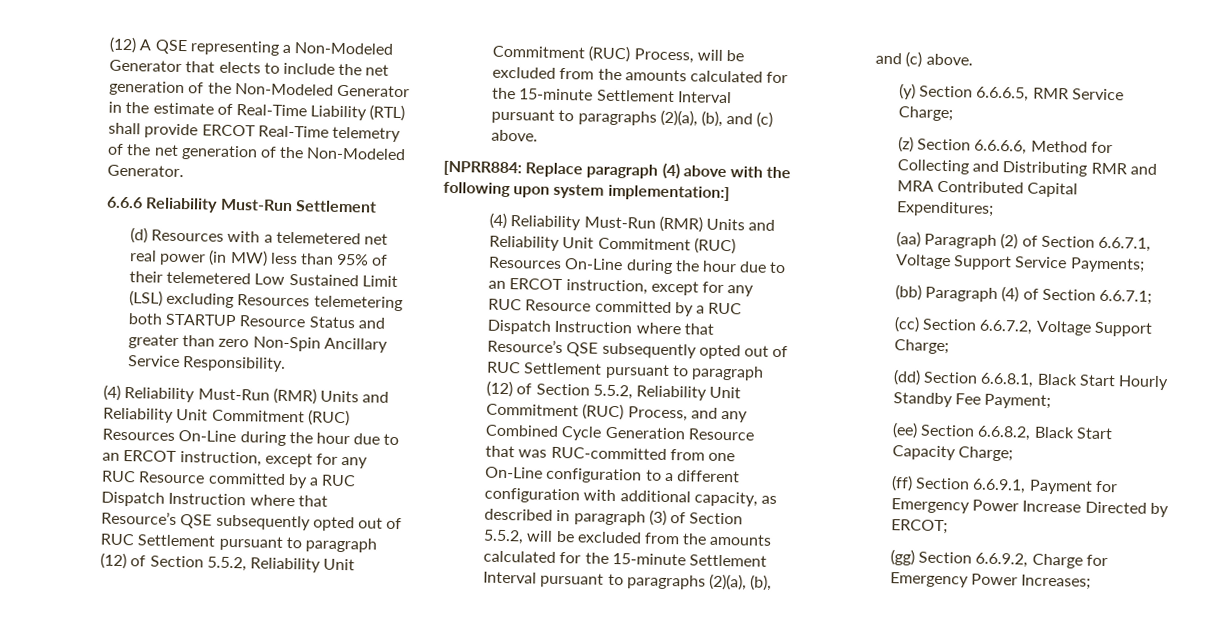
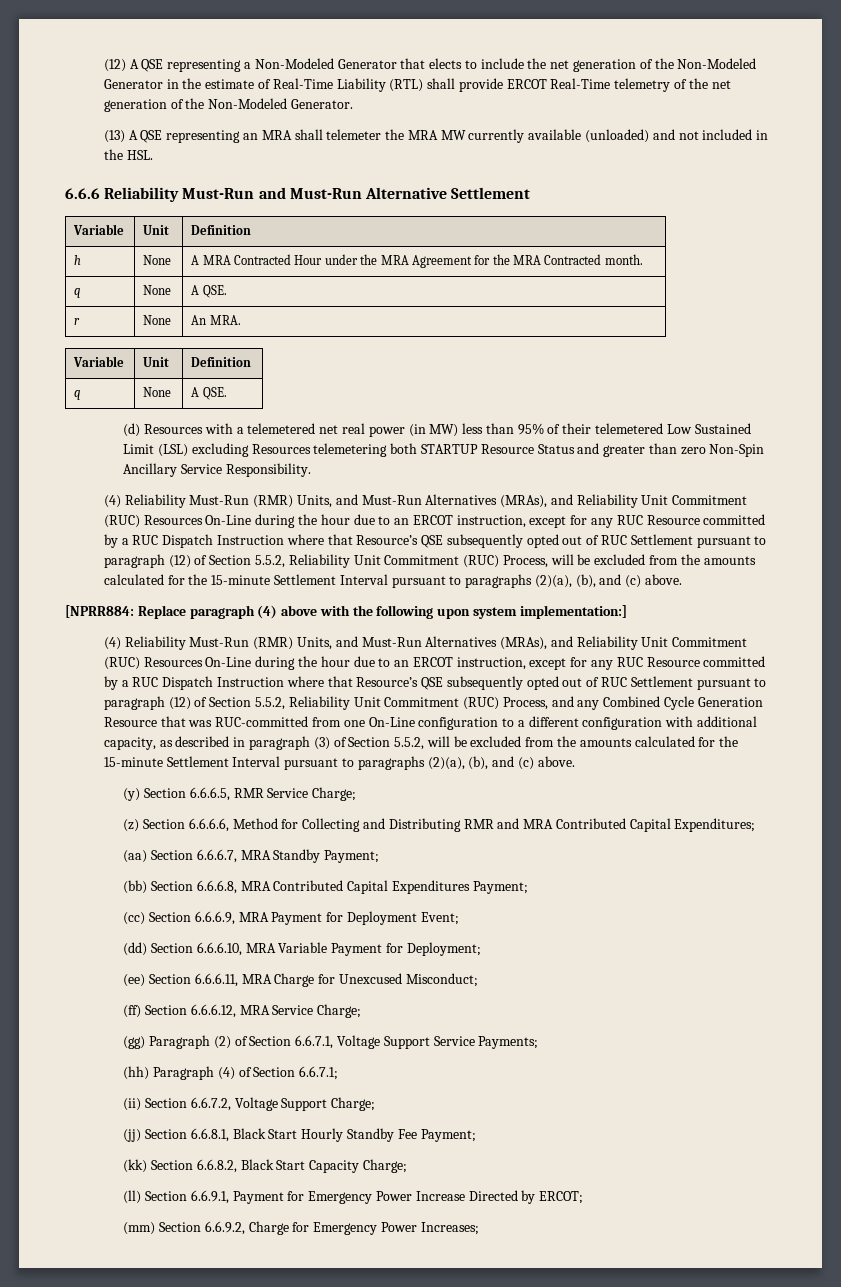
[106,196,377,213] 6.6.6 Reliability Must-Run Settlement -> [103,129,769,143] [103,149,153,160] [65,187,531,202] [73,224,125,235] [143,225,170,235] [191,225,252,235] [74,255,82,265] [143,255,172,265] [191,254,643,268] [74,288,82,298] [143,285,172,295] [191,285,227,298] [74,318,81,325] [143,315,172,325] [191,315,241,325] [73,356,125,367] [143,357,170,367] [191,357,252,367] [74,390,82,400] [143,387,172,397] [191,387,227,400] (13) A QSE representing an MRA shall telemeter the MRA MW currently available (unloaded) and not included in the HSL. // 6.6.6 Reliability Must-Run and Must-Run Alternative Settlement // Variable | Unit | Definition // h | None | A MRA Contracted Hour under the MRA Agreement for the MRA Contracted month. // q | None | A QSE. // r | None | An MRA. // Variable | Unit | Definition // q | None | A QSE.
[320,390,360,403] Units -> [296,494,548,508] Units, and Must-Run Alternatives (MRAs),
[706,218,746,231] Units -> [296,636,548,650] Units, and Must-Run Alternatives (MRAs),
(921, 239) none -> [151,849,380,863] [123,880,528,894] [123,911,459,925] [123,942,481,956] [123,973,478,987] [123,1004,362,1018] [123,1036,146,1049] Section 6.6.6.7, MRA Standby Payment; // (bb) Section 6.6.6.8, MRA Contributed Capital Expenditures Payment; // (cc) Section 6.6.6.9, MRA Payment for Deployment Event; // (dd) Section 6.6.6.10, MRA Variable Payment for Deployment; // (ee) Section 6.6.6.11, MRA Charge for Unexcused Misconduct; // (ff) Section 6.6.6.12, MRA Service Charge; // (gg)
[894,284,922,301] (bb) -> [123,1066,150,1080] (hh)
[893,316,920,333] (cc) -> [123,1098,142,1111] (ii)
[892,369,921,386] (dd) -> [123,1129,142,1142] (jj)
[891,422,918,439] (ee) -> [123,1159,148,1173] (kk)
[890,475,913,492] (ff) -> [123,1190,142,1204] (ll)
[889,549,915,566] (gg) -> [123,1222,156,1235] (mm)

